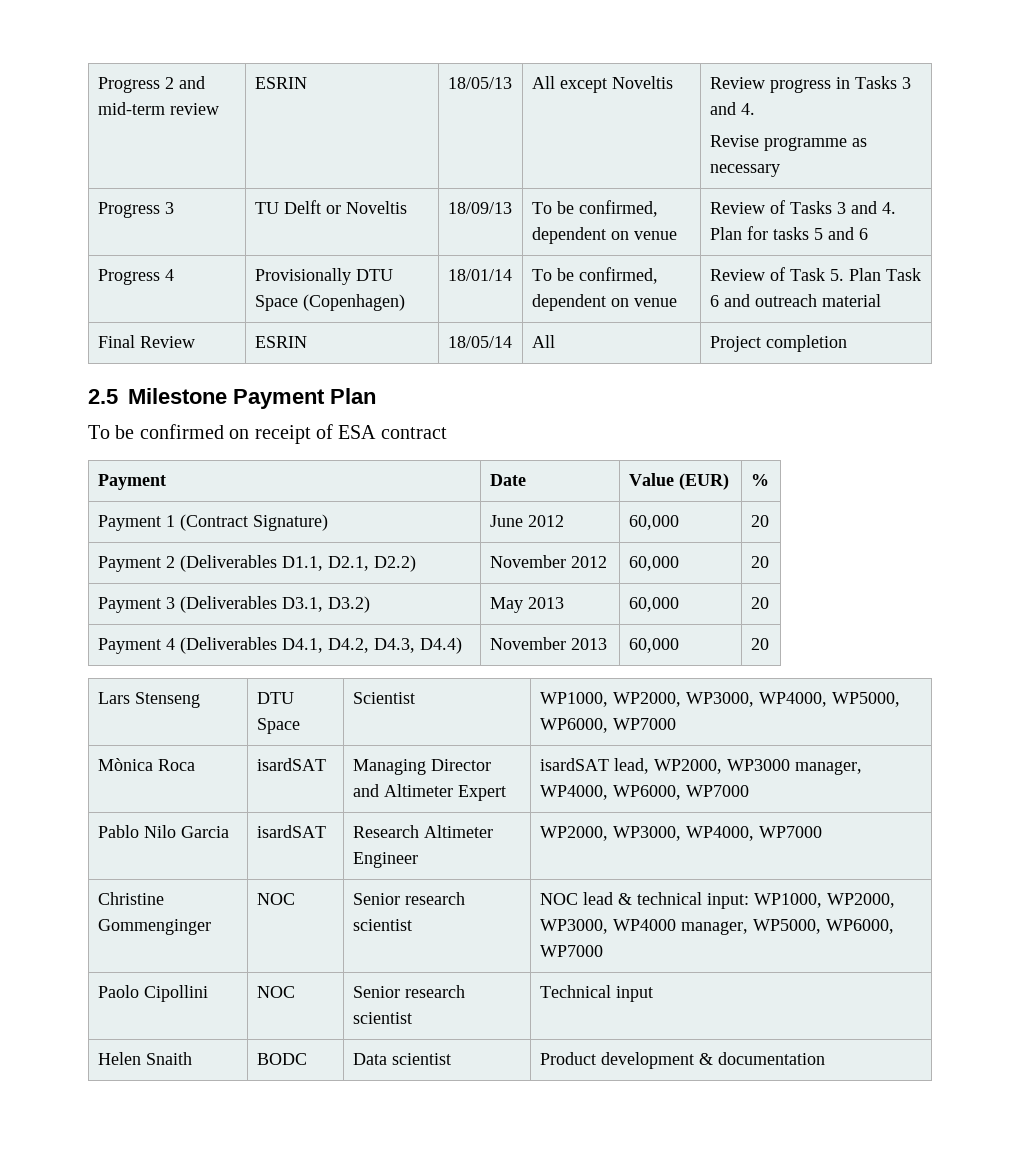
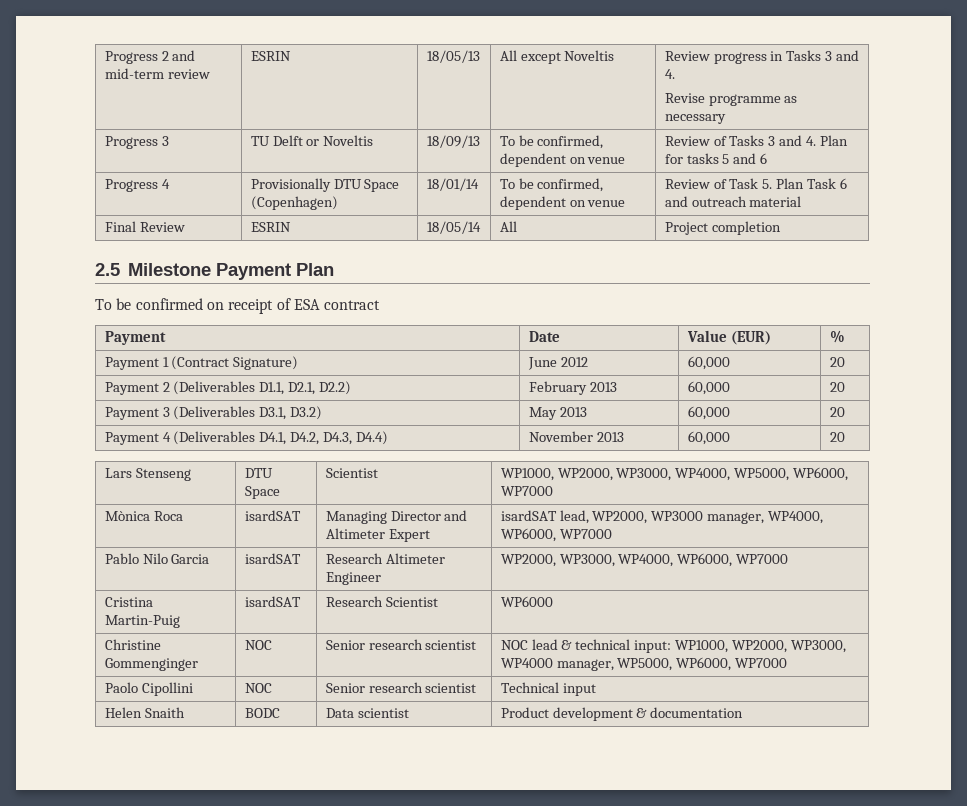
[489,555,607,568] November 2012 -> [528,381,617,395] February 2013
[758,826,822,838] WP7000 -> [677,553,789,567] [104,597,153,607] [104,615,180,628] [244,596,301,607] [325,596,438,607] [500,596,553,607] WP6000, WP7000 // Cristina Martin-Puig | isardSAT | Research Scientist | WP6000

